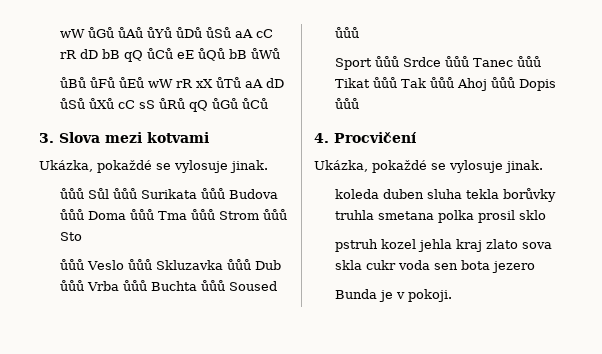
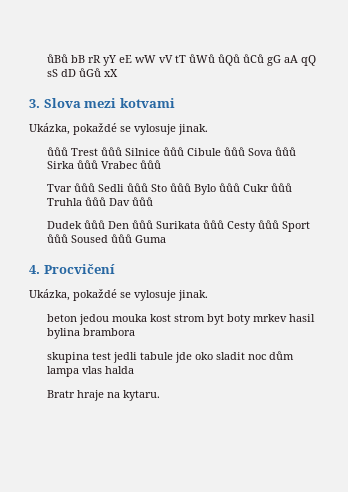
[59,27,273,38] [59,48,280,62] [59,77,284,88] [59,98,268,112] wW ůGů ůAů ůYů ůDů ůSů aA cC rR dD bB qQ ůCů eE ůQů bB ůWů // ůBů ůFů ůEů wW rR xX ůTů aA dD ůSů ůXů cC sS ůRů qQ ůGů ůCů -> [47,54,317,66] [47,68,119,77] ůBů bB rR yY eE wW vV tT ůWů ůQů ůCů gG aA qQ sS dD ůGů xX
[87,188,278,199] [59,209,287,220] [59,232,82,241] [59,259,281,270] [59,280,277,291] [334,27,359,38] [334,56,541,70] [334,77,556,91] [334,98,359,109] Sůl ůůů Surikata ůůů Budova ůůů Doma ůůů Tma ůůů Strom ůůů Sto // ůůů Veslo ůůů Skluzavka ůůů Dub ůůů Vrba ůůů Buchta ůůů Soused ůůů // Sport ůůů Srdce ůůů Tanec ůůů Tikat ůůů Tak ůůů Ahoj ůůů Dopis ůůů -> [71,147,297,156] [47,160,162,169] [47,183,293,195] [47,197,154,206] [47,220,311,232] [47,234,167,243] Trest ůůů Silnice ůůů Cibule ůůů Sova ůůů Sirka ůůů Vrabec ůůů // Tvar ůůů Sedli ůůů Sto ůůů Bylo ůůů Cukr ůůů Truhla ůůů Dav ůůů // Dudek ůůů Den ůůů Surikata ůůů Cesty ůůů Sport ůůů Soused ůůů Guma
[334,188,556,202] [334,210,546,223] [334,239,552,252] [334,260,535,273] [334,289,452,302] koleda duben sluha tekla borůvky truhla smetana polka prosil sklo // pstruh kozel jehla kraj zlato sova skla cukr voda sen bota jezero // Bunda je v pokoji. -> [47,314,316,325] [47,328,136,339] [47,351,295,363] [47,366,135,377] [47,390,161,401] beton jedou mouka kost strom byt boty mrkev hasil bylina brambora // skupina test jedli tabule jde oko sladit noc dům lampa vlas halda // Bratr hraje na kytaru.

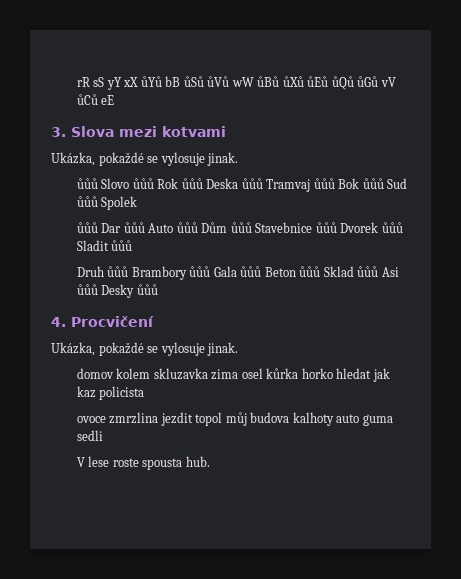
[47,54,317,66] [47,68,119,77] ůBů bB rR yY eE wW vV tT ůWů ůQů ůCů gG aA qQ sS dD ůGů xX -> [76,76,396,90] [76,94,115,105] rR sS yY xX ůYů bB ůSů ůVů wW ůBů ůXů ůEů ůQů ůGů vV ůCů eE
[71,147,297,156] [47,160,162,169] [47,183,293,195] [47,197,154,206] [47,220,311,232] [47,234,167,243] Trest ůůů Silnice ůůů Cibule ůůů Sova ůůů Sirka ůůů Vrabec ůůů // Tvar ůůů Sedli ůůů Sto ůůů Bylo ůůů Cukr ůůů Truhla ůůů Dav ůůů // Dudek ůůů Den ůůů Surikata ůůů Cesty ůůů Sport ůůů Soused ůůů Guma -> [101,178,408,192] [76,196,138,210] [76,222,403,233] [76,240,133,251] [76,266,399,280] [76,284,158,298] Slovo ůůů Rok ůůů Deska ůůů Tramvaj ůůů Bok ůůů Sud ůůů Spolek // ůůů Dar ůůů Auto ůůů Dům ůůů Stavebnice ůůů Dvorek ůůů Sladit ůůů // Druh ůůů Brambory ůůů Gala ůůů Beton ůůů Sklad ůůů Asi ůůů Desky ůůů
[47,314,316,325] [47,328,136,339] [47,351,295,363] [47,366,135,377] [47,390,161,401] beton jedou mouka kost strom byt boty mrkev hasil bylina brambora // skupina test jedli tabule jde oko sladit noc dům lampa vlas halda // Bratr hraje na kytaru. -> [76,368,390,382] [76,386,145,400] [76,412,393,426] [76,430,103,441] [76,456,210,470] domov kolem skluzavka zima osel kůrka horko hledat jak kaz policista // ovoce zmrzlina jezdit topol můj budova kalhoty auto guma sedli // V lese roste spousta hub.

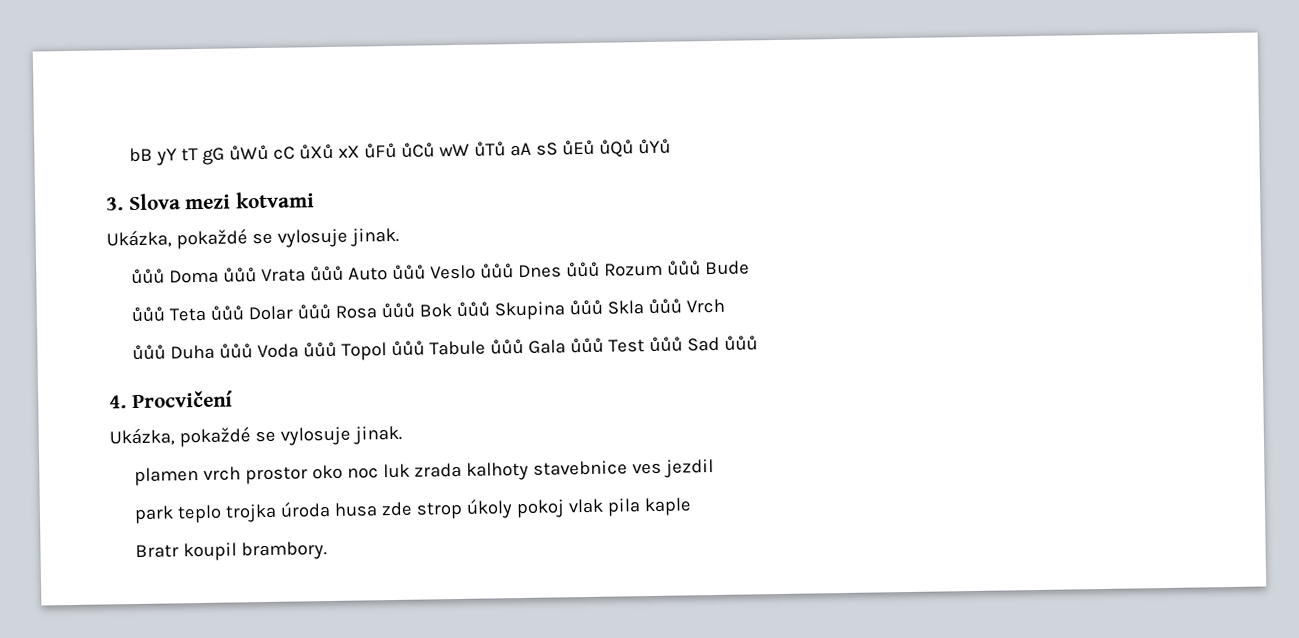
[76,76,396,90] [76,94,115,105] rR sS yY xX ůYů bB ůSů ůVů wW ůBů ůXů ůEů ůQů ůGů vV ůCů eE -> [129,138,671,166] bB yY tT gG ůWů cC ůXů xX ůFů ůCů wW ůTů aA sS ůEů ůQů ůYů
[101,178,408,192] [76,196,138,210] [76,222,403,233] [76,240,133,251] [76,266,399,280] [76,284,135,298] Slovo ůůů Rok ůůů Deska ůůů Tramvaj ůůů Bok ůůů Sud ůůů Spolek // ůůů Dar ůůů Auto ůůů Dům ůůů Stavebnice ůůů Dvorek ůůů Sladit ůůů // Druh ůůů Brambory ůůů Gala ůůů Beton ůůů Sklad ůůů Asi ůůů Desky -> [169,260,750,284] [131,298,725,323] [132,336,720,361] Doma ůůů Vrata ůůů Auto ůůů Veslo ůůů Dnes ůůů Rozum ůůů Bude // ůůů Teta ůůů Dolar ůůů Rosa ůůů Bok ůůů Skupina ůůů Skla ůůů Vrch // ůůů Duha ůůů Voda ůůů Topol ůůů Tabule ůůů Gala ůůů Test ůůů Sad
[76,368,390,382] [76,386,145,400] [76,412,393,426] [76,430,103,441] [76,456,210,470] domov kolem skluzavka zima osel kůrka horko hledat jak kaz policista // ovoce zmrzlina jezdit topol můj budova kalhoty auto guma sedli // V lese roste spousta hub. -> [134,459,715,487] [134,497,693,525] [135,541,328,562] plamen vrch prostor oko noc luk zrada kalhoty stavebnice ves jezdil // park teplo trojka úroda husa zde strop úkoly pokoj vlak pila kaple // Bratr koupil brambory.

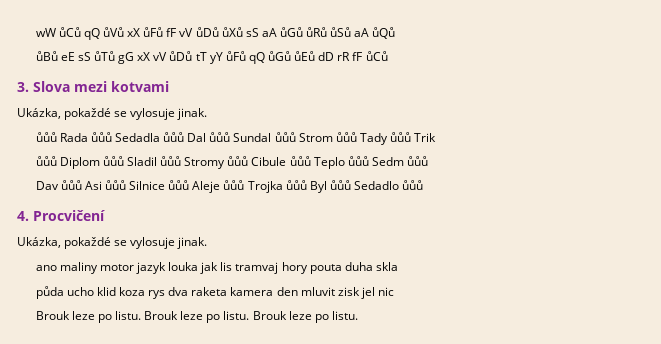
[129,138,671,166] bB yY tT gG ůWů cC ůXů xX ůFů ůCů wW ůTů aA sS ůEů ůQů ůYů -> [35,27,396,40] [35,51,388,64] wW ůCů qQ ůVů xX ůFů fF vV ůDů ůXů sS aA ůGů ůRů ůSů aA ůQů // ůBů eE sS ůTů gG xX vV ůDů tT yY ůFů qQ ůGů ůEů dD rR fF ůCů
[169,260,750,284] [131,298,725,323] [132,336,720,361] Doma ůůů Vrata ůůů Auto ůůů Veslo ůůů Dnes ůůů Rozum ůůů Bude // ůůů Teta ůůů Dolar ůůů Rosa ůůů Bok ůůů Skupina ůůů Skla ůůů Vrch // ůůů Duha ůůů Voda ůůů Topol ůůů Tabule ůůů Gala ůůů Test ůůů Sad -> [59,132,437,145] [35,156,428,169] [35,180,399,193] Rada ůůů Sedadla ůůů Dal ůůů Sundal ůůů Strom ůůů Tady ůůů Trik // ůůů Diplom ůůů Sladil ůůů Stromy ůůů Cibule ůůů Teplo ůůů Sedm ůůů // Dav ůůů Asi ůůů Silnice ůůů Aleje ůůů Trojka ůůů Byl ůůů Sedadlo
[134,459,715,487] [134,497,693,525] [135,541,328,562] plamen vrch prostor oko noc luk zrada kalhoty stavebnice ves jezdil // park teplo trojka úroda husa zde strop úkoly pokoj vlak pila kaple // Bratr koupil brambory. -> [35,262,398,274] [35,286,394,299] [35,311,358,323] ano maliny motor jazyk louka jak lis tramvaj hory pouta duha skla // půda ucho klid koza rys dva raketa kamera den mluvit zisk jel nic // Brouk leze po listu. Brouk leze po listu. Brouk leze po listu.

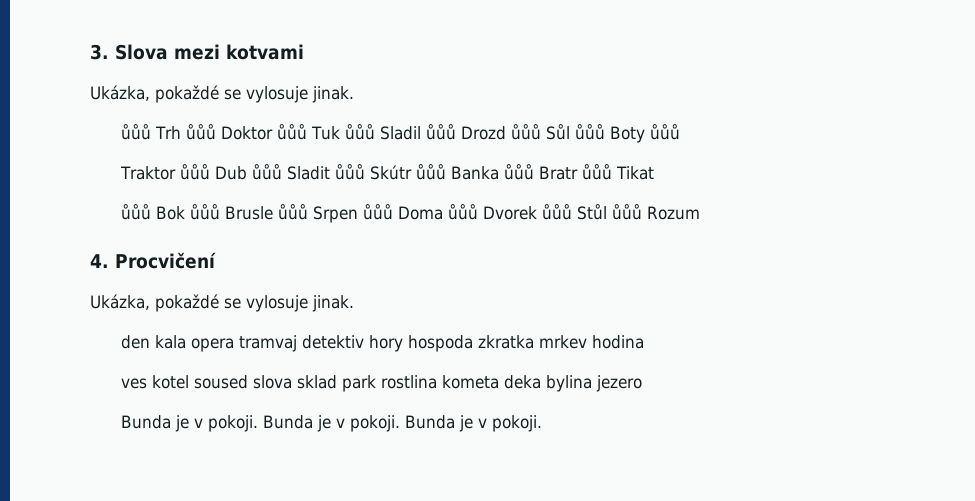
[35,27,396,40] [35,51,388,64] wW ůCů qQ ůVů xX ůFů fF vV ůDů ůXů sS aA ůGů ůRů ůSů aA ůQů // ůBů eE sS ůTů gG xX vV ůDů tT yY ůFů qQ ůGů ůEů dD rR fF ůCů // -> (90, 52) none
[59,132,437,145] [35,156,428,169] [35,180,424,193] Rada ůůů Sedadla ůůů Dal ůůů Sundal ůůů Strom ůůů Tady ůůů Trik // ůůů Diplom ůůů Sladil ůůů Stromy ůůů Cibule ůůů Teplo ůůů Sedm ůůů // Dav ůůů Asi ůůů Silnice ůůů Aleje ůůů Trojka ůůů Byl ůůů Sedadlo ůůů -> [154,124,680,143] [119,164,654,180] [120,204,700,223] Trh ůůů Doktor ůůů Tuk ůůů Sladil ůůů Drozd ůůů Sůl ůůů Boty ůůů // Traktor ůůů Dub ůůů Sladit ůůů Skútr ůůů Banka ůůů Bratr ůůů Tikat // ůůů Bok ůůů Brusle ůůů Srpen ůůů Doma ůůů Dvorek ůůů Stůl ůůů Rozum
[35,262,398,274] [35,286,394,299] [35,311,358,323] ano maliny motor jazyk louka jak lis tramvaj hory pouta duha skla // půda ucho klid koza rys dva raketa kamera den mluvit zisk jel nic // Brouk leze po listu. Brouk leze po listu. Brouk leze po listu. -> [120,335,644,352] [120,375,642,392] [120,415,542,432] den kala opera tramvaj detektiv hory hospoda zkratka mrkev hodina // ves kotel soused slova sklad park rostlina kometa deka bylina jezero // Bunda je v pokoji. Bunda je v pokoji. Bunda je v pokoji.

